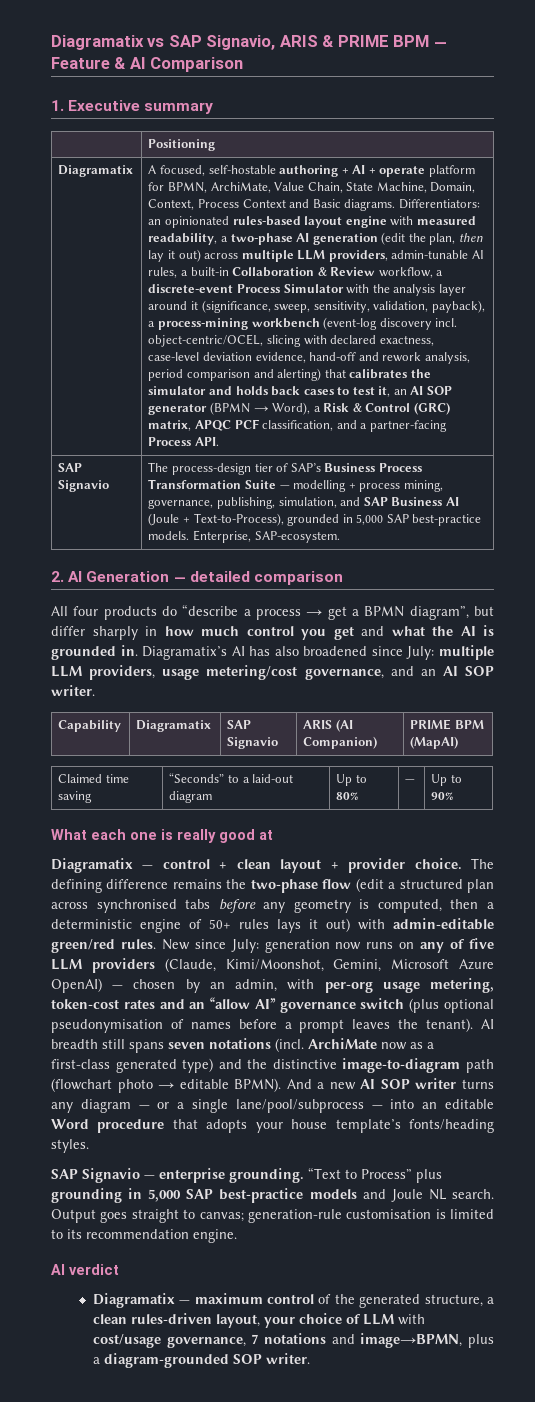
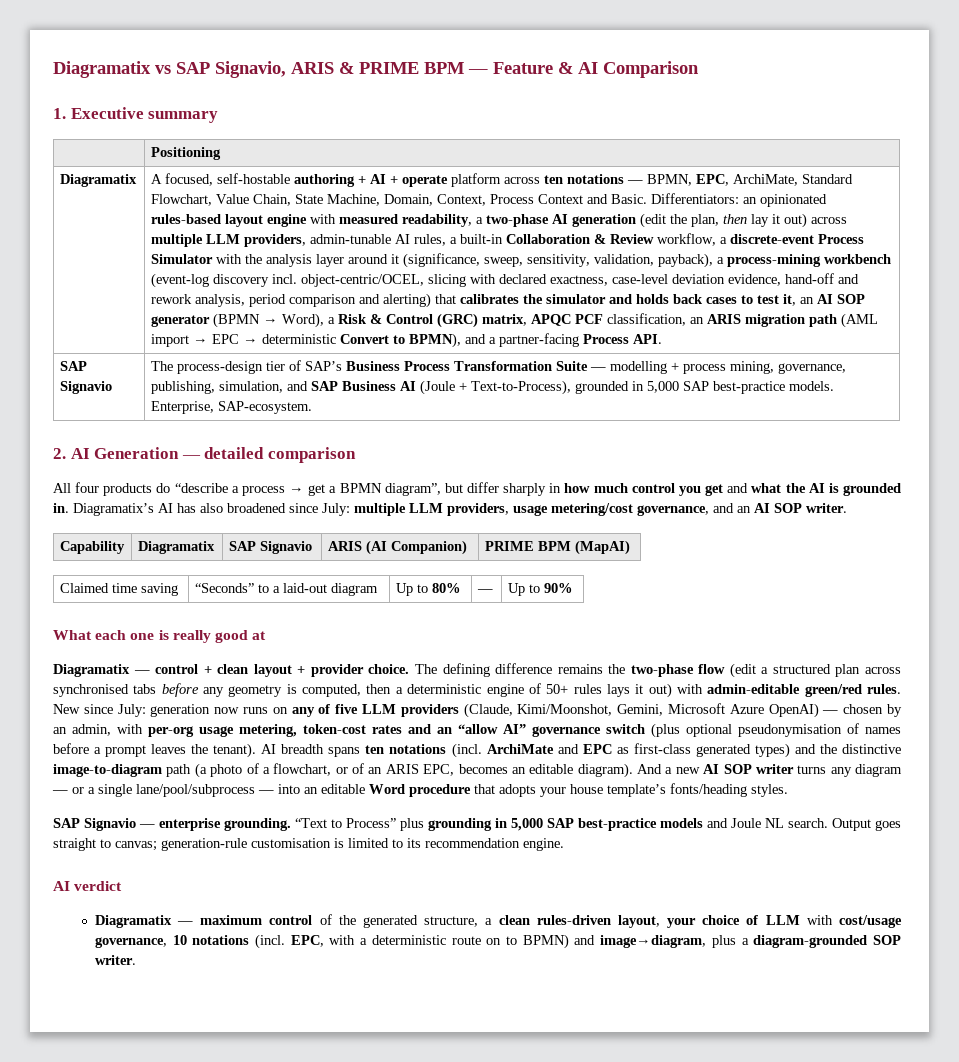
[148,182,271,193] for BPMN, ArchiMate, -> [503,174,853,186] [150,194,212,206] across ten notations — BPMN, EPC, ArchiMate, Standard Flowchart,
[312,199,396,211] Basic diagrams. -> [610,194,647,204] Basic.
(334, 425) none -> [689,313,878,328] [150,333,461,348] an ARIS migration path (AML import → EPC → deterministic Convert to BPMN),
[102,1038,434,1053] still spans seven notations (incl. ArchiMate now as a -> [328,743,629,758] spans ten notations (incl. ArchiMate and EPC as
[182,1058,214,1073] type) -> [754,743,790,758] types)
[51,1078,282,1093] (flowchart photo → editable BPMN). -> [194,763,633,778] (a photo of a flowchart, or of an ARIS EPC, becomes an editable diagram).
[251,1333,463,1348] 7 notations and image→BPMN, -> [172,934,707,949] 10 notations (incl. EPC, with a deterministic route on to BPMN) and image→diagram,

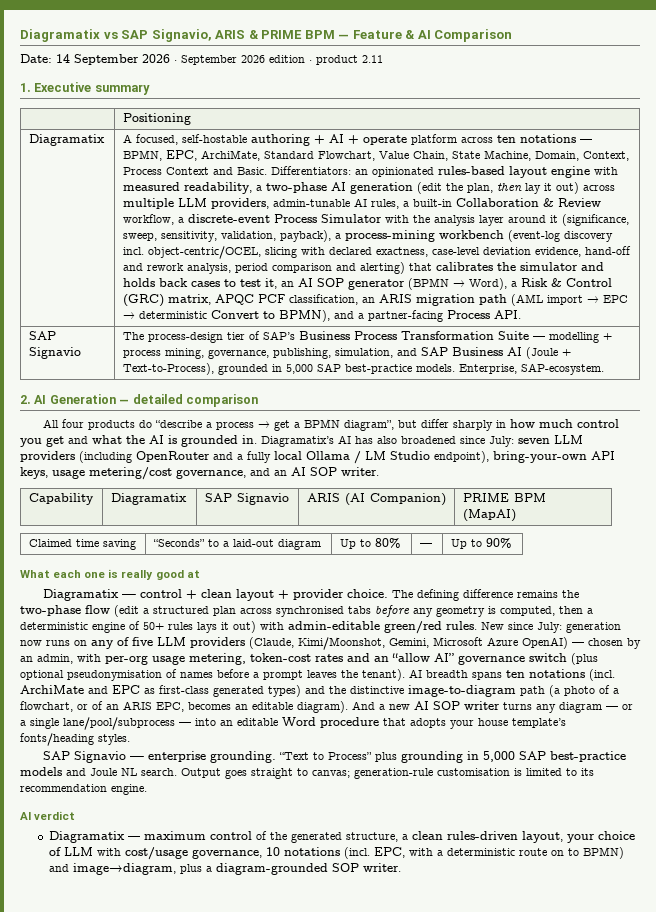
(699, 69) none -> [20,54,383,65] // Date: 14 September 2026 · September 2026 edition · product 2.11
[354,503,509,516] multiple LLM providers, -> [518,435,583,444] [20,451,615,464] [20,467,48,479] seven LLM providers (including OpenRouter and a fully local Ollama / LM Studio endpoint), bring-your-own API keys,

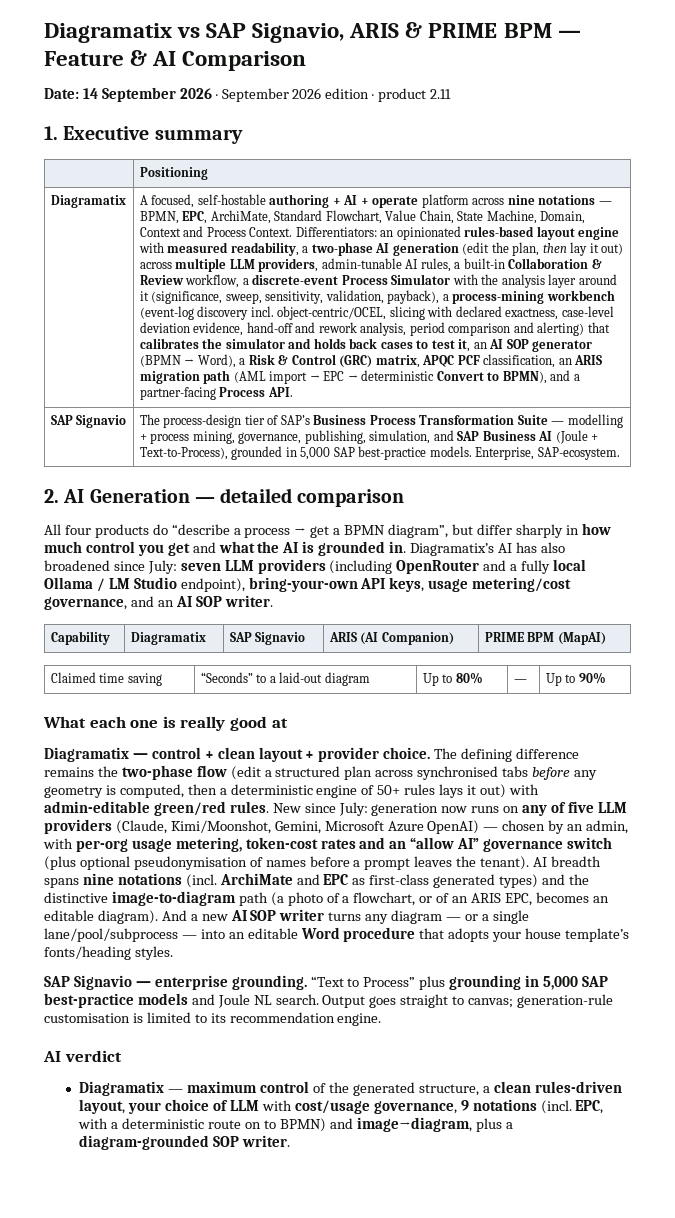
[496,135,516,143] ten -> [507,195,535,205] nine
[582,151,629,161] [122,167,267,175] Context, Process Context and Basic. -> [139,226,293,237] Context and Process Context.
[506,670,525,678] ten -> [82,873,114,885] nine
[265,847,280,856] 10 -> [460,1100,469,1111] 9

